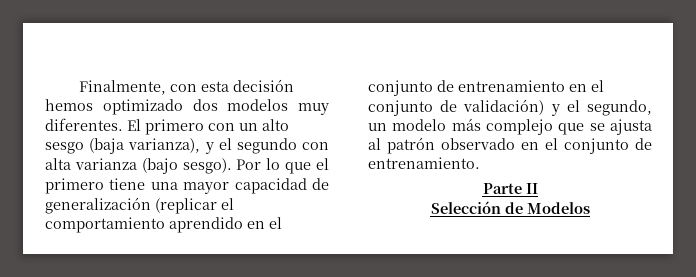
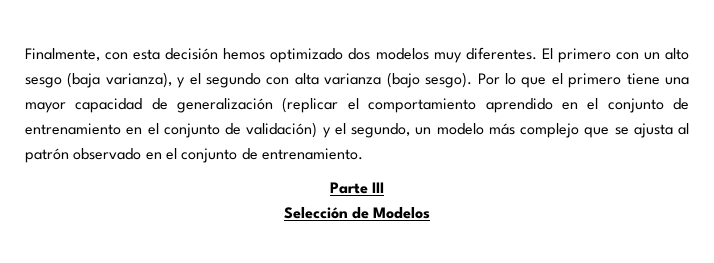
[525,183,538,194] II -> [372,182,385,193] III

